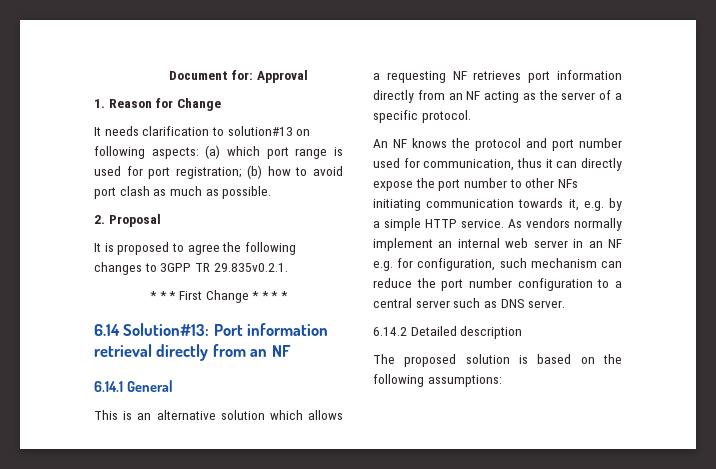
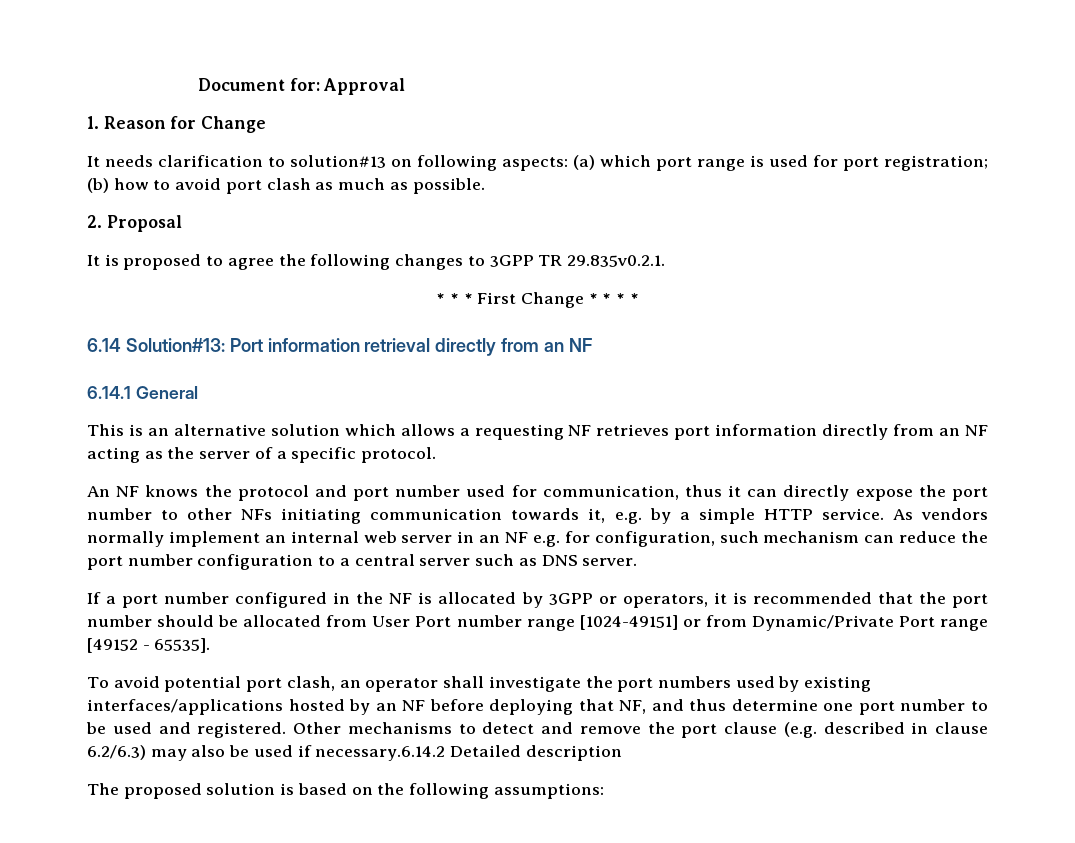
[373,327,407,336] 6.14.2 -> [87,592,989,608] [87,615,988,631] [87,638,211,653] [87,676,872,692] [87,699,988,715] [86,722,988,738] [87,745,446,761] If a port number configured in the NF is allocated by 3GPP or operators, it is recommended that the port number should be allocated from User Port number range [1024-49151] or from Dynamic/Private Port range [49152 - 65535]. // To avoid potential port clash, an operator shall investigate the port numbers used by existing interfaces/applications hosted by an NF before deploying that NF, and thus determine one port number to be used and registered. Other mechanisms to detect and remove the port clause (e.g. described in clause 6.2/6.3) may also be used if necessary.6.14.2

